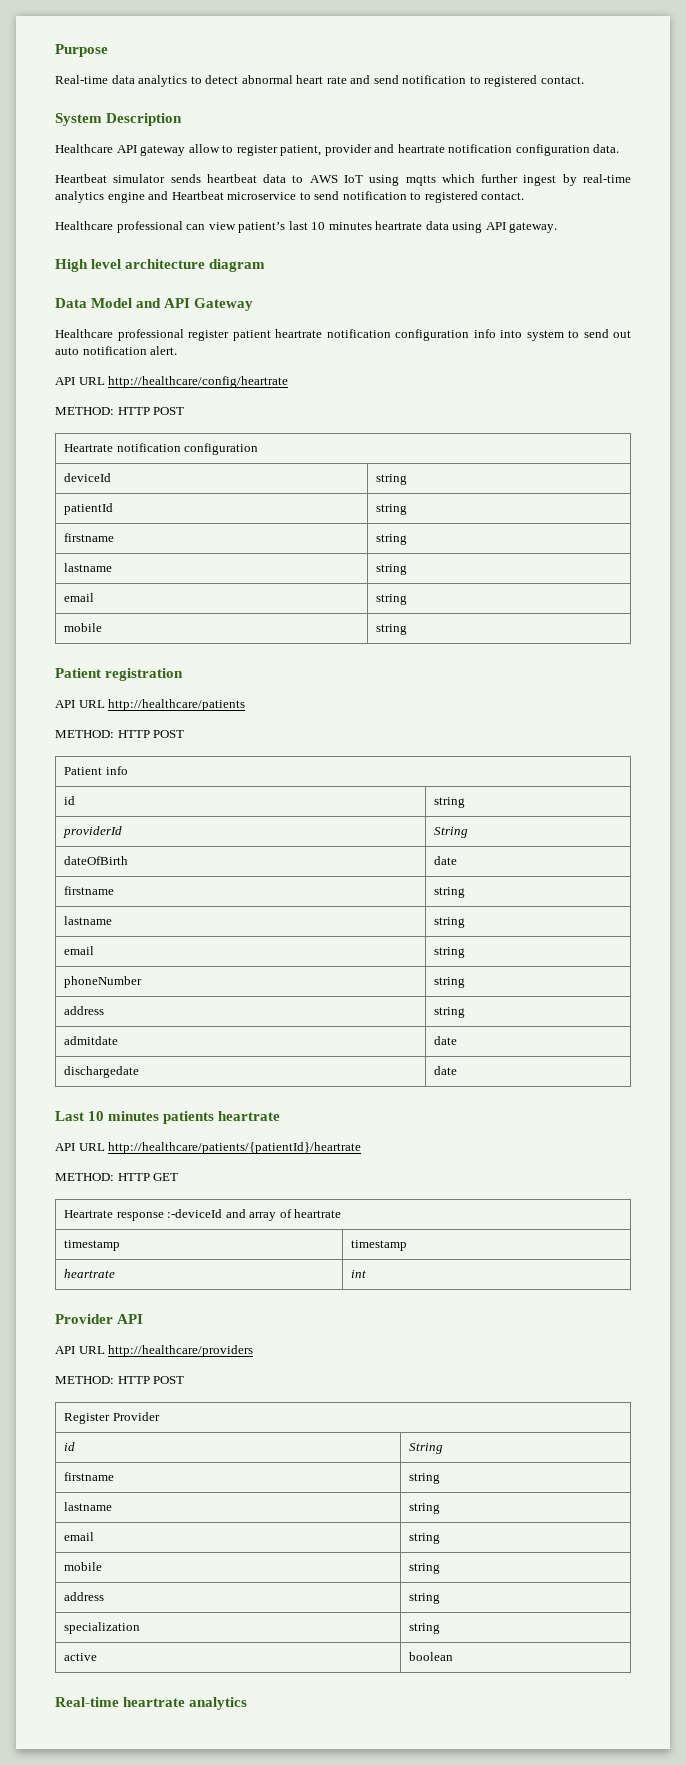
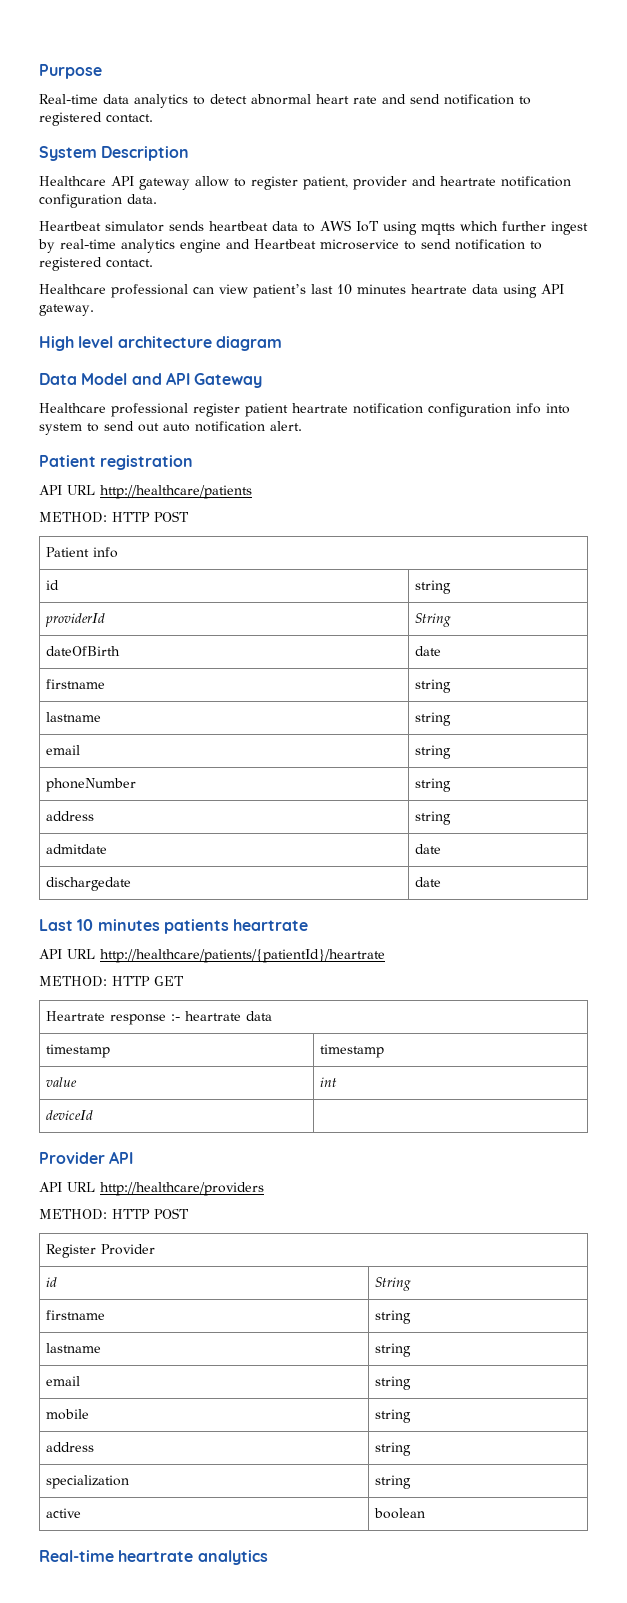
[55,376,289,388] [55,407,185,415] [64,443,259,455] [64,473,112,482] [376,474,408,485] [64,503,114,515] [376,504,408,515] [64,533,115,542] [376,534,408,545] [64,563,113,572] [376,564,408,575] [64,593,95,602] [376,594,408,605] [64,623,103,632] [376,624,408,635] // API URL http://healthcare/config/heartrate // METHOD: HTTP POST // Heartrate notification configuration // deviceId | string // patientId | string // firstname | string // lastname | string // email | string // mobile | string -> (302, 426) none
[167,1209,342,1221] :-deviceId and array of heartrate -> [170,1011,272,1021] :- heartrate data
[64,1269,116,1278] heartrate -> [45,1077,77,1087] value
(367, 1274) none -> [45,1110,93,1120] // deviceId |

